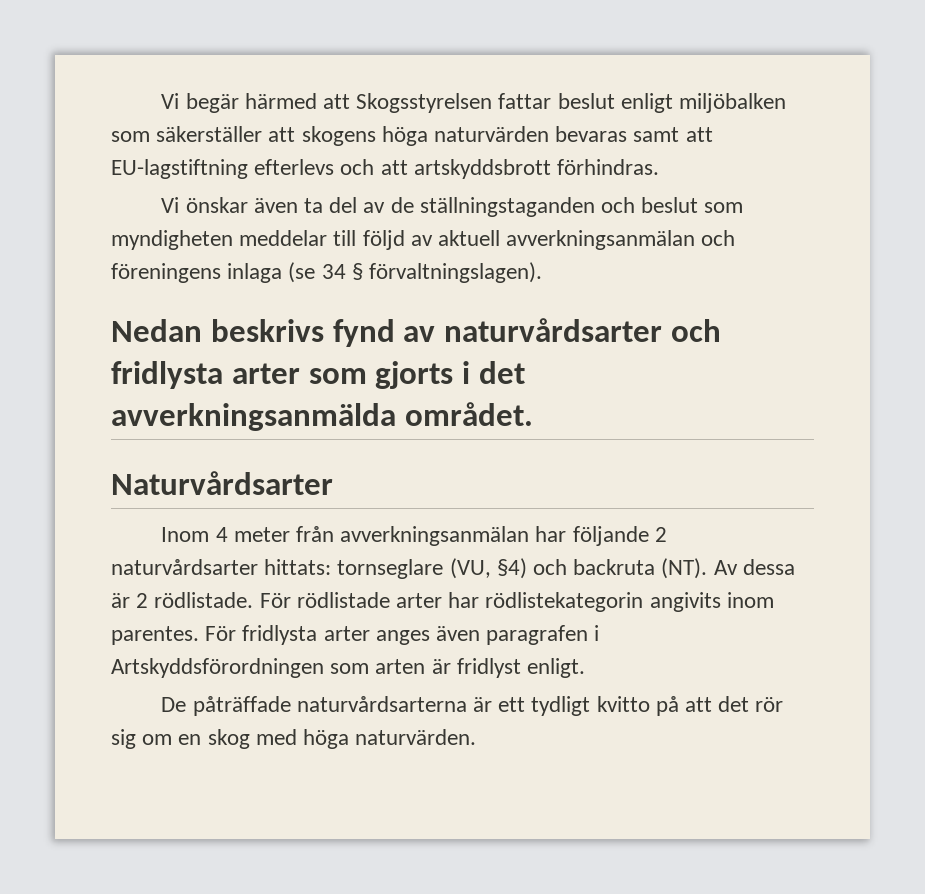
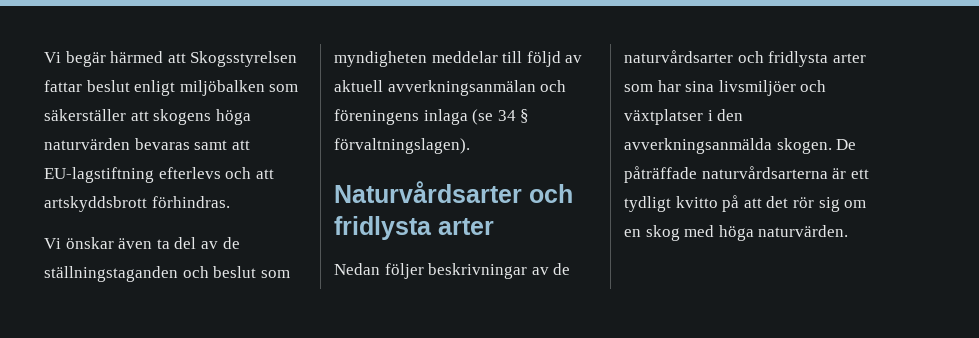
[111,319,436,347] Nedan beskrivs fynd av -> [334,181,573,203] [334,216,494,240] [334,263,571,279] Naturvårdsarter och fridlysta arter // Nedan följer beskrivningar av de
[375,361,525,389] [111,402,533,431] [111,471,333,495] [161,526,667,546] [111,558,795,579] [111,592,774,612] [111,625,600,645] [111,658,586,678] gjorts i det avverkningsanmälda området. // Naturvårdsarter // Inom 4 meter från avverkningsanmälan har följande 2 naturvårdsarter hittats: tornseglare (VU, §4) och backruta (NT). Av dessa är 2 rödlistade. För rödlistade arter har rödlistekategorin angivits inom parentes. För fridlysta arter anges även paragrafen i Artskyddsförordningen som arten är fridlyst enligt. // -> [657,80,827,96] [624,109,744,125] [624,138,832,154] har sina livsmiljöer och växtplatser i den avverkningsanmälda skogen.

